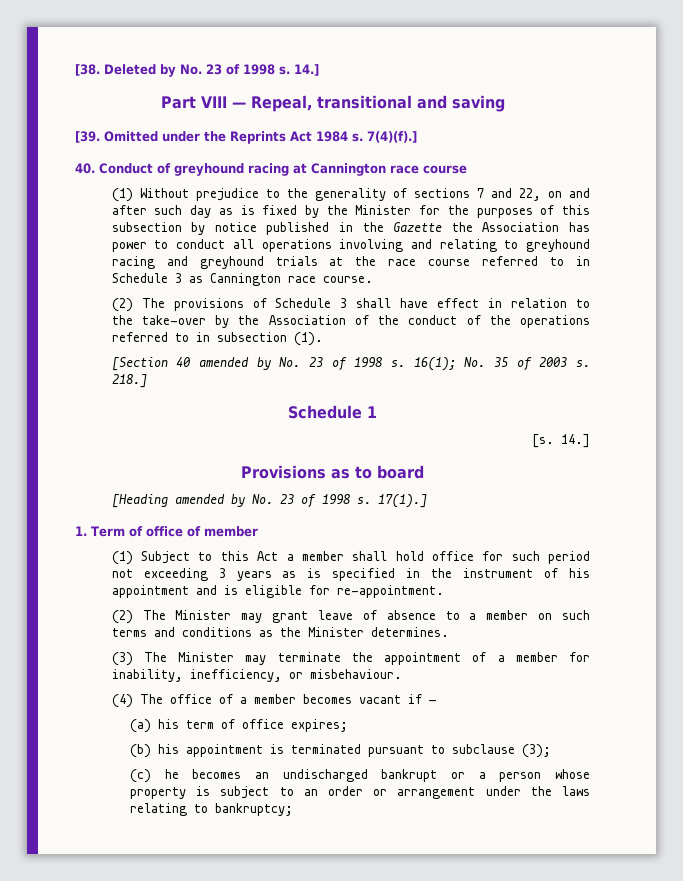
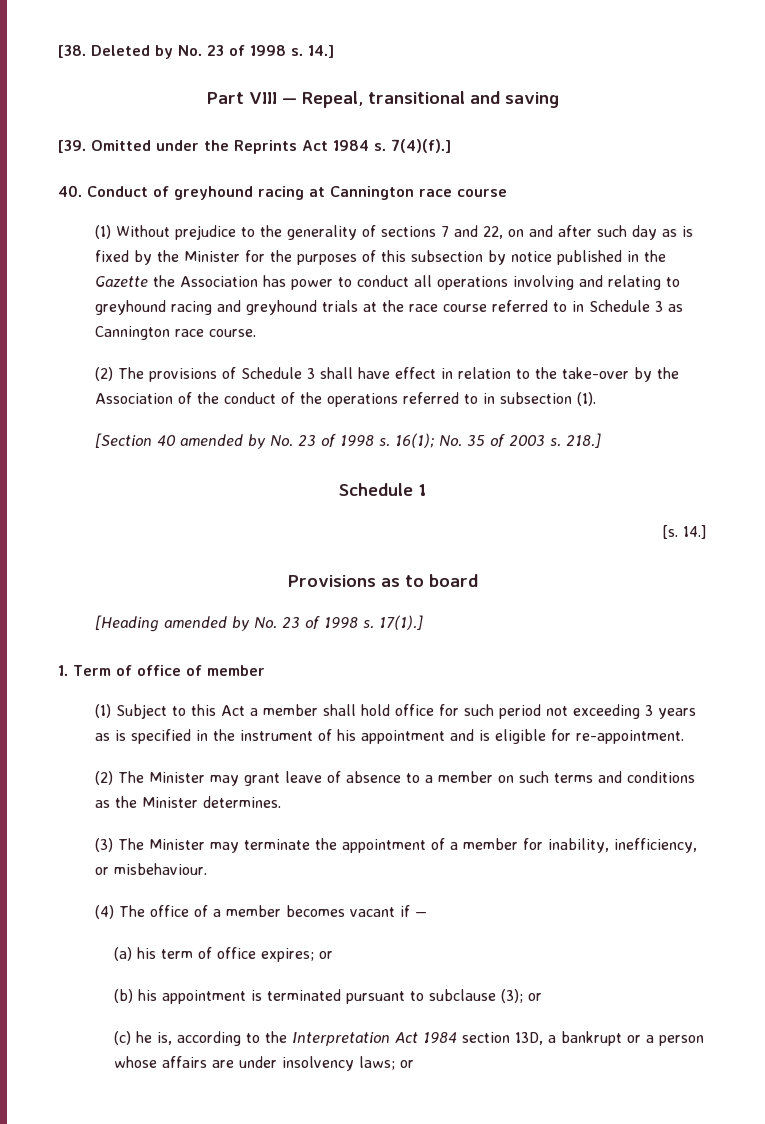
(349, 725) none -> [318,951,333,959] or
(552, 751) none -> [527,993,542,1001] or
[192,769,368,782] becomes an undischarged -> [156,1031,556,1046] is, according to the Interpretation Act 1984 section 13D, a
[130,786,590,799] [130,803,294,816] property is subject to an order or arrangement under the laws relating to bankruptcy; -> [161,1056,414,1071] affairs are under insolvency laws; or

